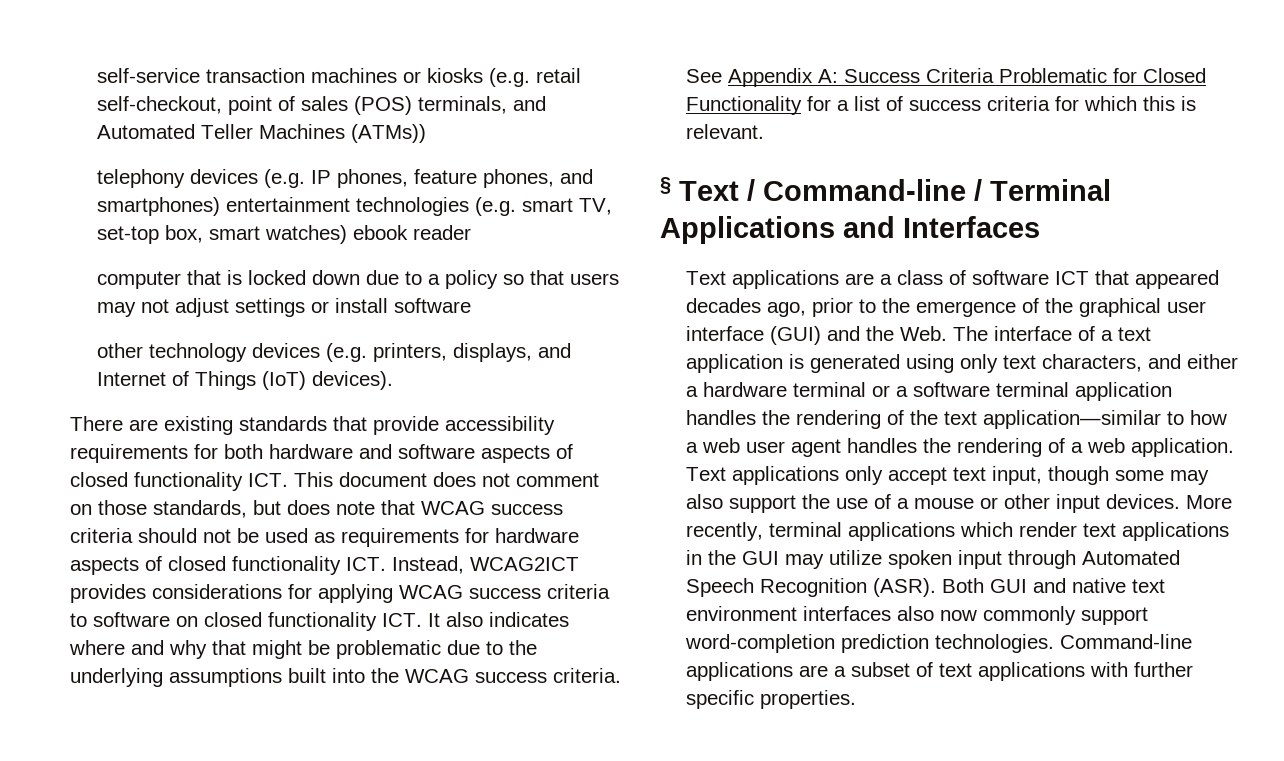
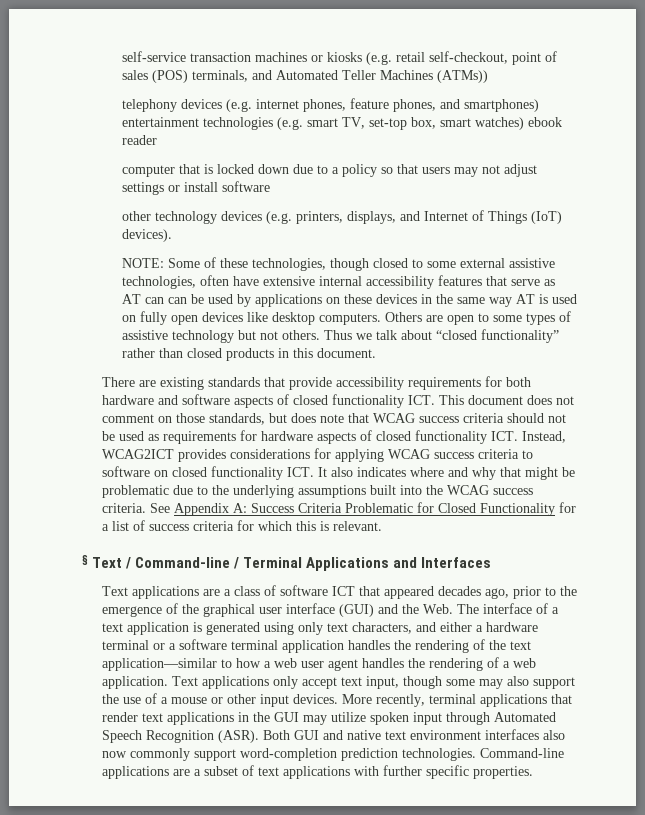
[310,170,331,184] IP -> [256,99,300,109] internet
(393, 380) none -> [122,257,556,271] [122,275,556,289] [122,294,578,307] [122,311,572,325] [122,329,560,343] [122,348,377,361] // NOTE: Some of these technologies, though closed to some external assistive technologies, often have extensive internal accessibility features that serve as AT can can be used by applications on these devices in the same way AT is used on fully open devices like desktop computers. Others are open to some types of assistive technology but not others. Thus we talk about “closed functionality” rather than closed products in this document.
[960,522,1014,537] which -> [551,694,573,704] that

